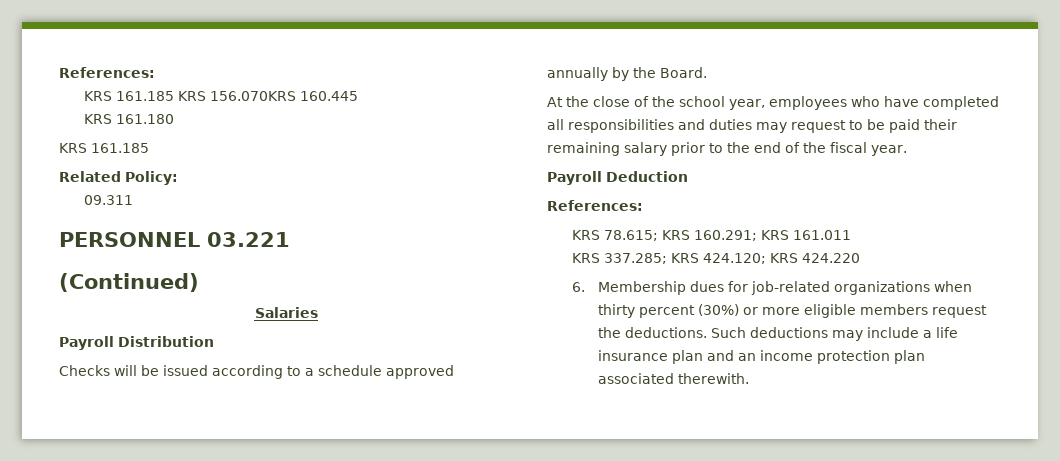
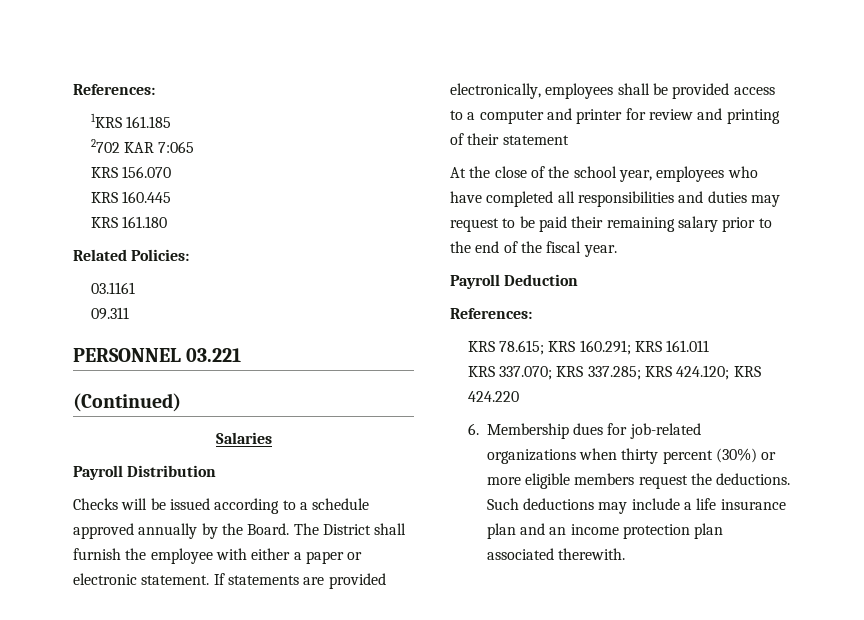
[59,67,155,78] [84,91,297,101] References: // KRS 161.185 KRS 156.070KRS -> [73,84,155,95] [90,113,172,128] [90,139,195,153] [90,166,172,178] [90,192,118,203] References: // 1KRS 161.185 // 2702 KAR 7:065 // KRS 156.070 // KRS
[59,143,149,153] [59,171,178,185] KRS 161.185 // Related Policy: -> [73,249,190,261] [90,282,135,294] Related Policies: // 03.1161
(707, 72) none -> [293,523,407,535] [73,548,363,564] [73,573,386,589] [450,83,775,99] [450,108,780,124] [450,133,569,145] The District shall furnish the employee with either a paper or electronic statement. If statements are provided electronically, employees shall be provided access to a computer and printer for review and printing of their statement
(601, 258) none -> [499,366,584,380] 337.070; KRS

